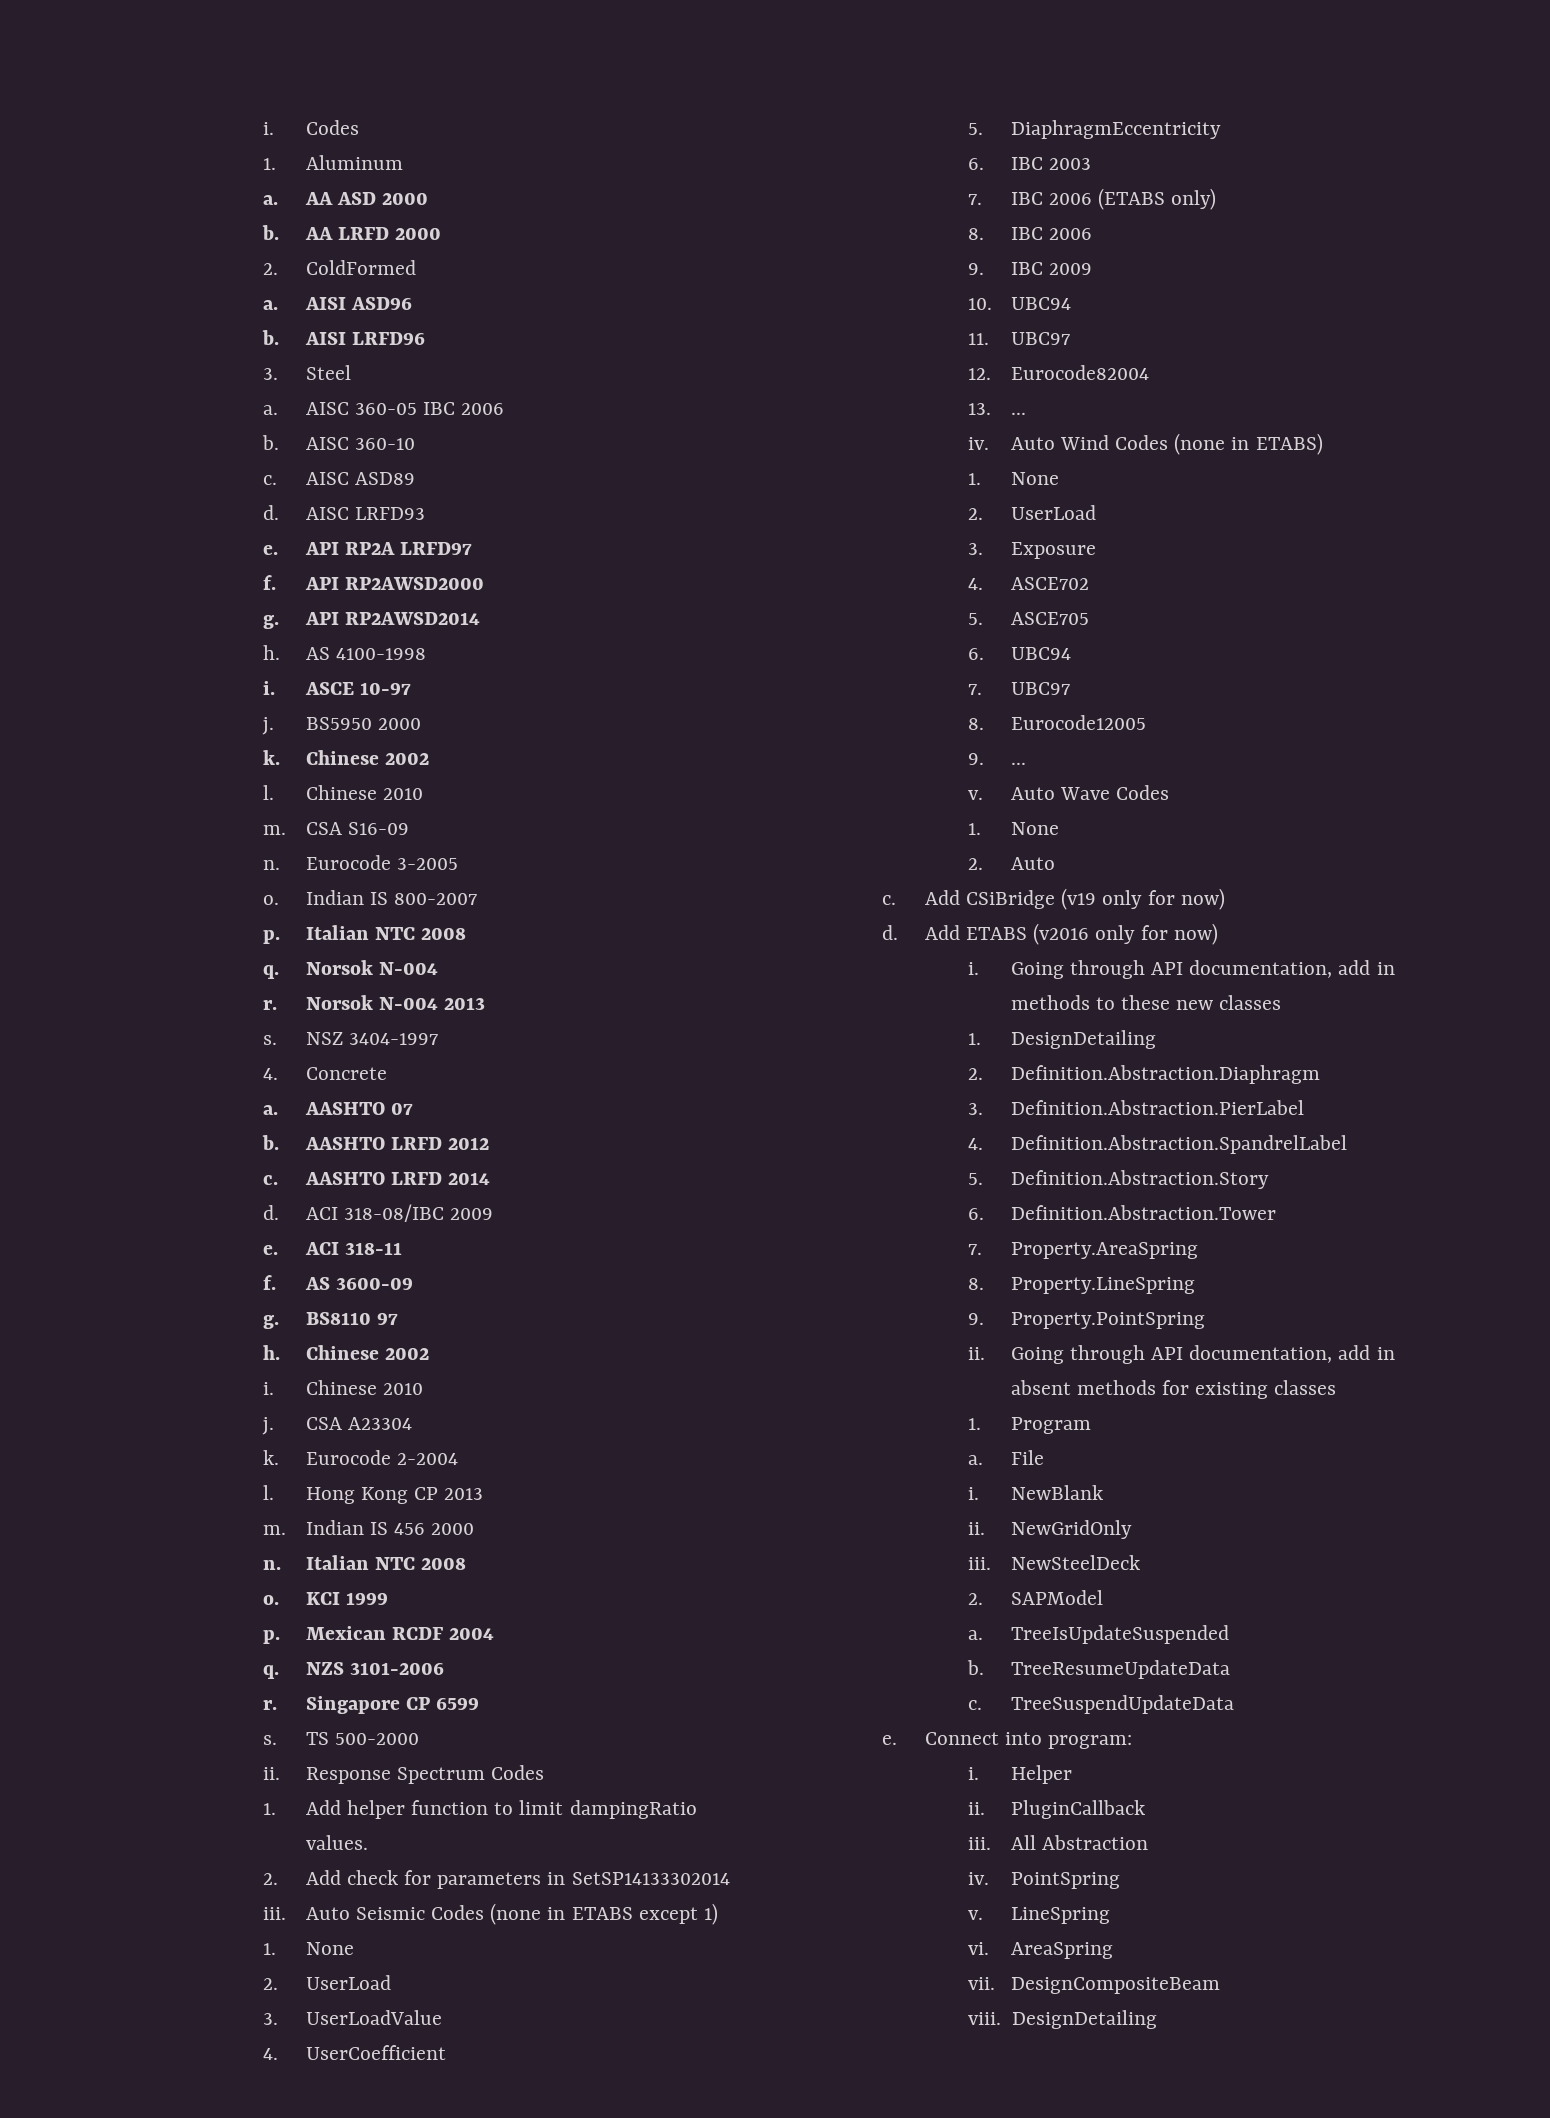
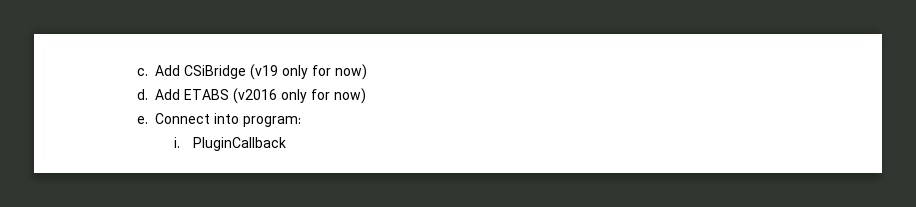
[262,120,359,135] [262,155,403,170] [262,192,428,205] [261,225,441,240] [262,260,416,275] [262,297,412,310] [261,330,425,345] [262,365,351,380] [262,402,505,415] [261,435,415,450] [262,472,415,485] [262,505,425,520] [262,542,472,555] [262,575,484,590] [262,612,480,629] [262,645,426,660] [262,681,411,695] [261,717,421,735] [262,750,429,765] [262,785,423,800] [262,822,409,835] [262,855,458,870] [262,890,477,905] [262,925,466,944] [262,960,438,979] [262,995,485,1010] [262,1032,438,1045] [262,1067,387,1080] [262,1102,413,1115] [261,1135,489,1150] [262,1172,490,1185] [262,1204,493,1222] [262,1242,402,1255] [262,1275,413,1290] [262,1312,398,1329] [262,1345,429,1360] [262,1380,423,1395] [261,1417,412,1435] [262,1450,458,1465] [262,1485,484,1504] [262,1520,475,1535] [262,1555,466,1570] [262,1592,388,1605] [262,1626,494,1644] [262,1662,444,1679] [262,1696,479,1714] [262,1732,419,1745] [262,1765,544,1784] [262,1800,697,1819] [305,1835,368,1850] [262,1870,730,1889] [262,1903,718,1925] [262,1942,354,1955] [262,1975,391,1990] [262,2010,442,2025] [262,2045,446,2060] [967,120,1221,139] [967,157,1091,170] [967,188,1217,210] [967,227,1092,240] [967,262,1092,275] [967,297,1071,310] [967,332,1070,345] [967,365,1149,380] [967,403,1026,415] [967,433,1323,455] [967,472,1059,485] [967,505,1096,520] [967,542,1096,559] [967,577,1089,590] [967,612,1089,625] [967,647,1071,660] [967,682,1070,695] [967,715,1146,730] [967,753,1026,765] [967,785,1169,800] [967,822,1059,835] [967,857,1055,870] i. Codes // 1. Aluminum // a. AA ASD 2000 // b. AA LRFD 2000 // 2. ColdFormed // a. AISI ASD96 // b. AISI LRFD96 // 3. Steel // a. AISC 360-05 IBC 2006 // b. AISC 360-10 // c. AISC ASD89 // d. AISC LRFD93 // e. API RP2A LRFD97 // f. API RP2AWSD2000 // g. API RP2AWSD2014 // h. AS 4100-1998 // i. ASCE 10-97 // j. BS5950 2000 // k. Chinese 2002 // l. Chinese 2010 // m. CSA S16-09 // n. Eurocode 3-2005 // o. Indian IS 800-2007 // p. Italian NTC 2008 // q. Norsok N-004 // r. Norsok N-004 2013 // s. NSZ 3404-1997 // 4. Concrete // a. AASHTO 07 // b. AASHTO LRFD 2012 // c. AASHTO LRFD 2014 // d. ACI 318-08/IBC 2009 // e. ACI 318-11 // f. AS 3600-09 // g. BS8110 97 // h. Chinese 2002 // i. Chinese 2010 // j. CSA A23304 // k. Eurocode 2-2004 // l. Hong Kong CP 2013 // m. Indian IS 456 2000 // n. Italian NTC 2008 // o. KCI 1999 // p. Mexican RCDF 2004 // q. NZS 3101-2006 // r. Singapore CP 6599 // s. TS 500-2000 // ii. Response Spectrum Codes // 1. Add helper function to limit dampingRatio values. // 2. Add check for parameters in SetSP14133302014 // iii. Auto Seismic Codes (none in ETABS except 1) // 1. None // 2. UserLoad // 3. UserLoadValue // 4. UserCoefficient // 5. DiaphragmEccentricity // 6. IBC 2003 // 7. IBC 2006 (ETABS only) // 8. IBC 2006 // 9. IBC 2009 // 10. UBC94 // 11. UBC97 // 12. Eurocode82004 // 13. ... // iv. Auto Wind Codes (none in ETABS) // 1. None // 2. UserLoad // 3. Exposure // 4. ASCE702 // 5. ASCE705 // 6. UBC94 // 7. UBC97 // 8. Eurocode12005 // 9. ... // v. Auto Wave Codes // 1. None // 2. Auto // -> (136, 72) none
[967,960,1395,979] [1010,995,1282,1010] [967,1030,1156,1049] [967,1065,1320,1084] [967,1100,1304,1115] [967,1135,1347,1154] [967,1170,1269,1189] [967,1205,1276,1220] [967,1242,1198,1259] [967,1277,1195,1294] [967,1312,1205,1329] [967,1345,1395,1364] [1010,1380,1337,1399] [967,1417,1091,1434] [967,1450,1044,1465] [967,1485,1103,1500] [967,1520,1132,1539] [967,1555,1140,1570] [967,1590,1103,1605] [967,1625,1229,1644] [966,1660,1230,1679] [967,1695,1234,1714] // i. Going through API documentation, add in methods to these new classes // 1. DesignDetailing // 2. Definition.Abstraction.Diaphragm // 3. Definition.Abstraction.PierLabel // 4. Definition.Abstraction.SpandrelLabel // 5. Definition.Abstraction.Story // 6. Definition.Abstraction.Tower // 7. Property.AreaSpring // 8. Property.LineSpring // 9. Property.PointSpring // ii. Going through API documentation, add in absent methods for existing classes // 1. Program // a. File // i. NewBlank // ii. NewGridOnly // iii. NewSteelDeck // 2. SAPModel // a. TreeIsUpdateSuspended // b. TreeResumeUpdateData // c. TreeSuspendUpdateData -> (367, 96) none
[1010,1765,1072,1784] [967,1802,985,1815] Helper // ii. -> (181, 142) none
[967,1835,1148,1850] [967,1872,1120,1889] [967,1907,1110,1924] [967,1942,1113,1959] [967,1977,1220,1994] [967,2010,1158,2029] // iii. All Abstraction // iv. PointSpring // v. LineSpring // vi. AreaSpring // vii. DesignCompositeBeam // viii. DesignDetailing -> (287, 144) none

